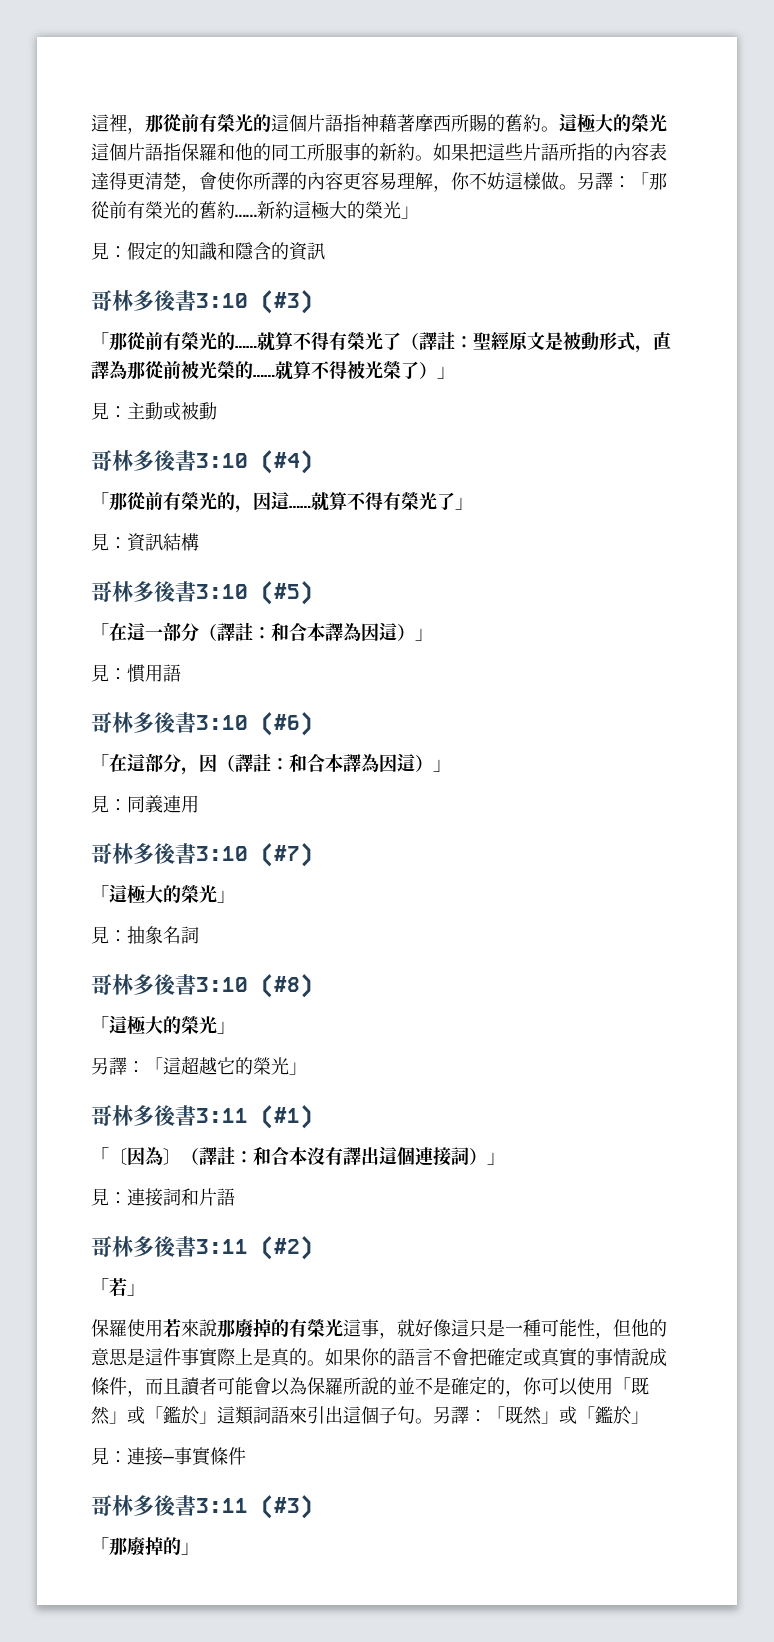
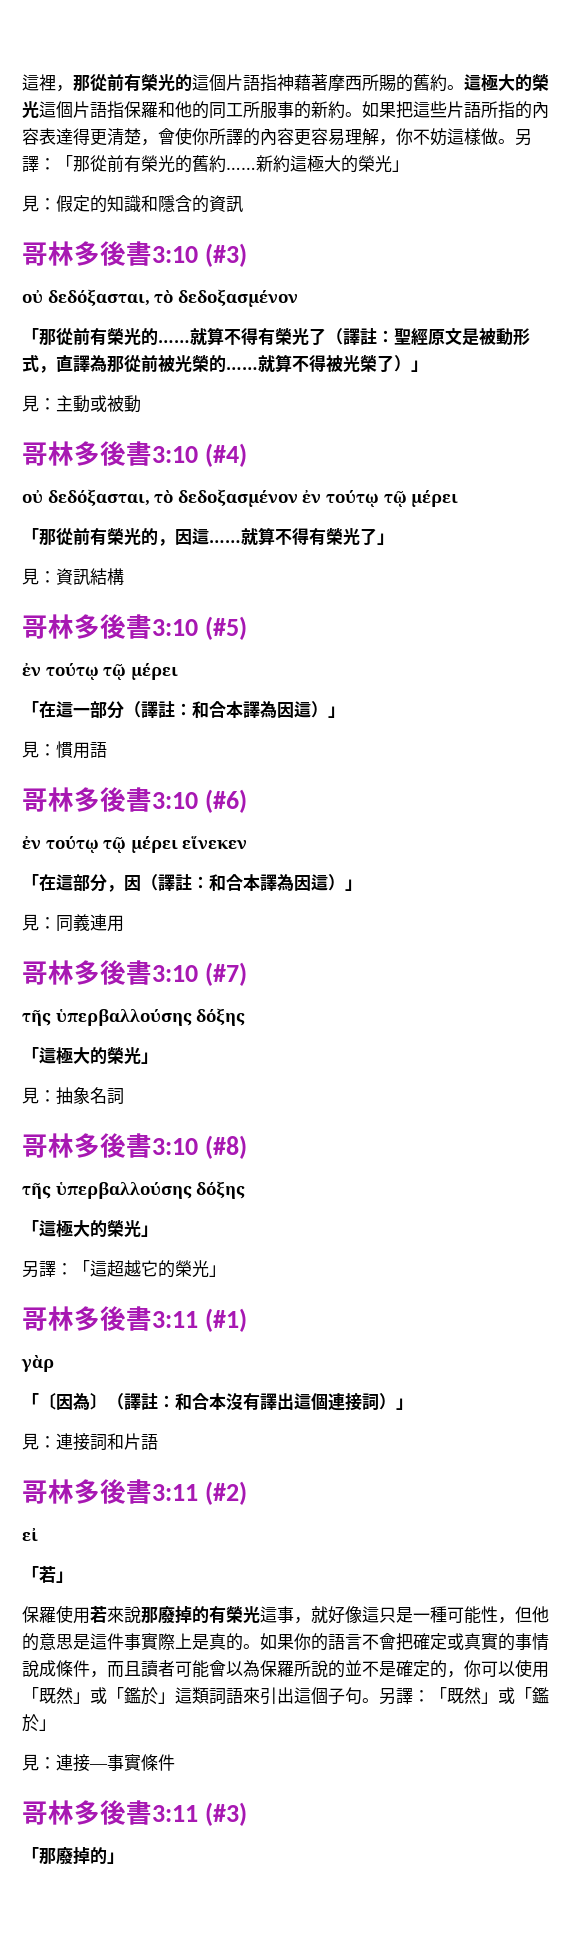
(313, 302) none -> [22,289,298,307] // οὐ δεδόξασται, τὸ δεδοξασμένον
(313, 462) none -> [22,489,459,507] // οὐ δεδόξασται, τὸ δεδοξασμένον ἐν τούτῳ τῷ μέρει
(313, 593) none -> [22,663,178,680] // ἐν τούτῳ τῷ μέρει
(313, 724) none -> [22,836,248,853] // ἐν τούτῳ τῷ μέρει εἵνεκεν
(313, 855) none -> [22,1008,246,1026] // τῆς ὑπερβαλλούσης δόξης
(313, 986) none -> [22,1181,246,1199] // τῆς ὑπερβαλλούσης δόξης
(313, 1117) none -> [21,1355,54,1372] // γὰρ
(313, 1248) none -> [22,1528,38,1541] // εἰ

